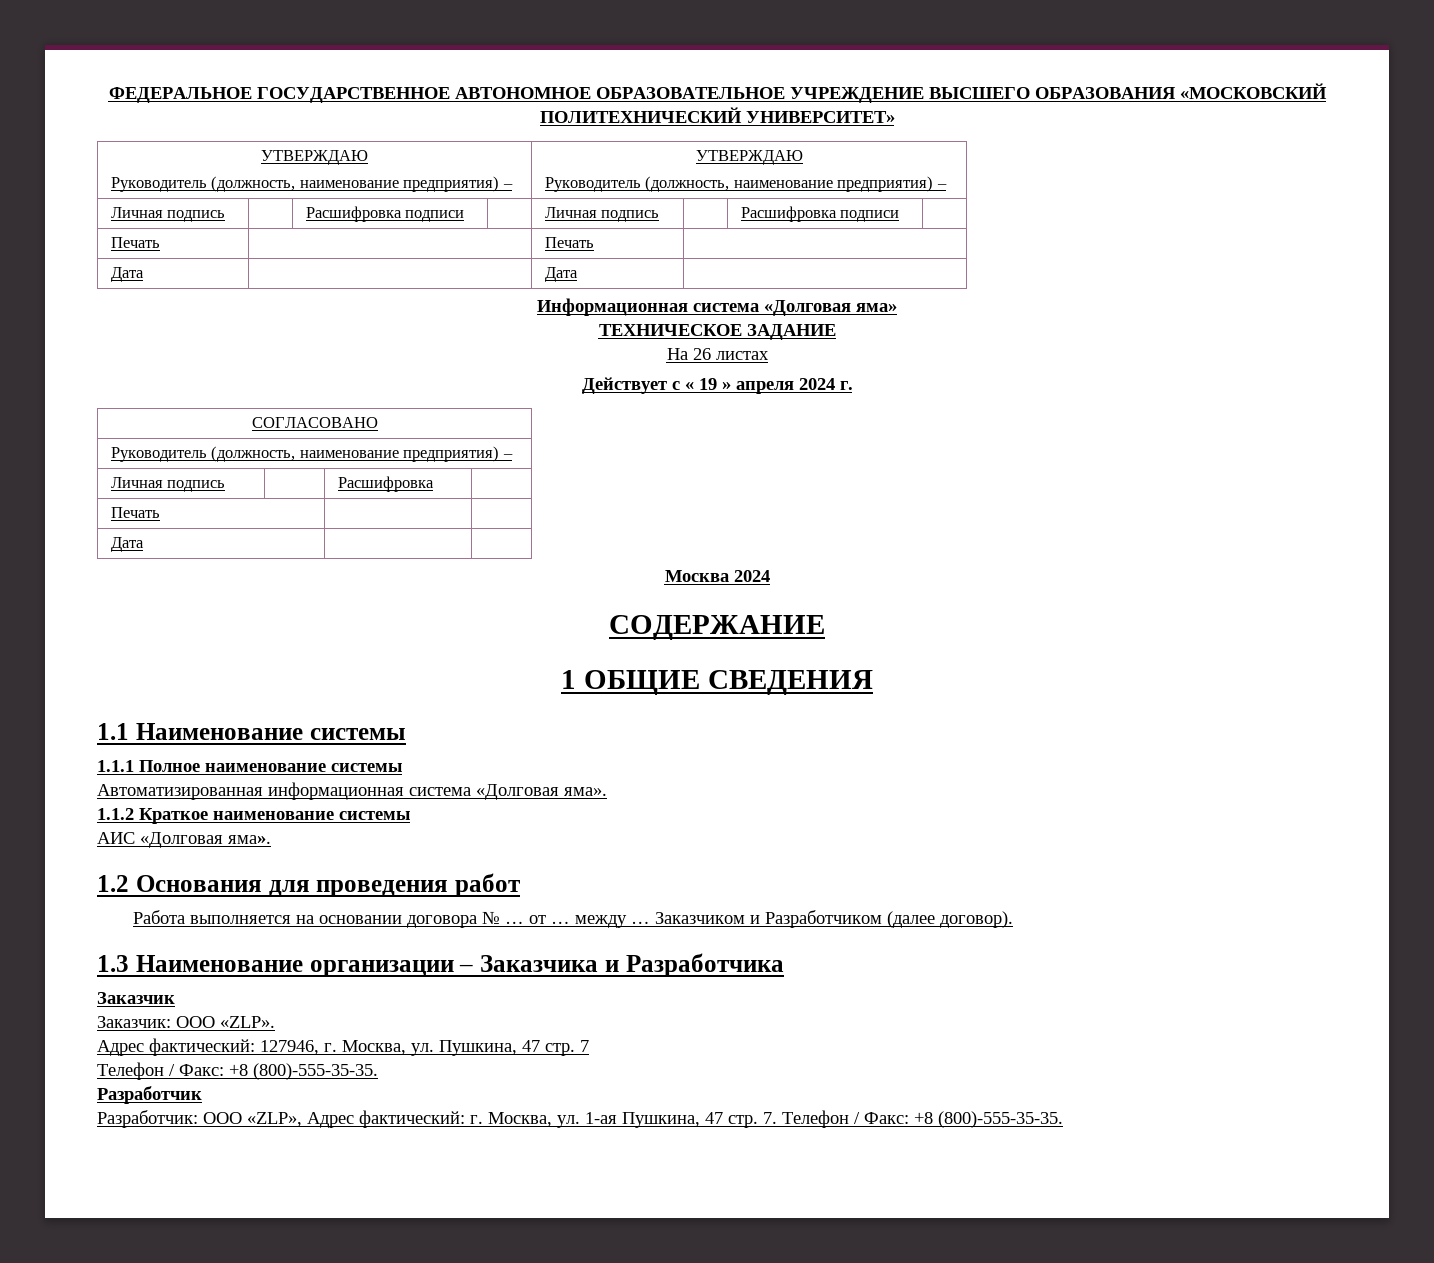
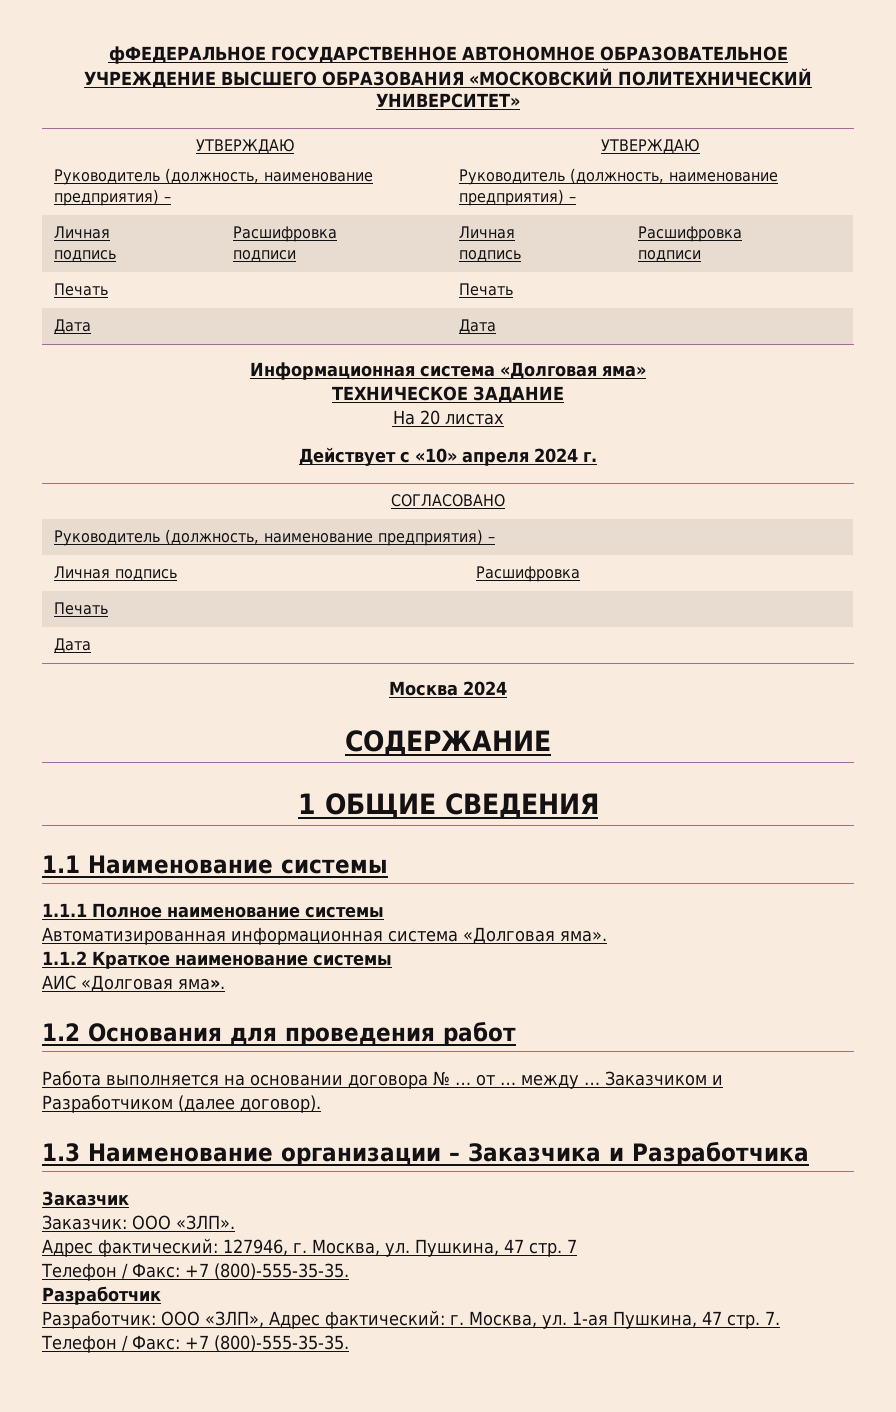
[108,87,252,103] ФЕДЕРАЛЬНОЕ -> [108,46,266,64] фФЕДЕРАЛЬНОЕ
[692,348,711,360] 26 -> [419,410,440,425] 20
[684,378,731,390] « 19 » -> [415,448,457,463] «10»
[220,1016,275,1028] «ZLP». -> [176,1215,235,1230] «ЗЛП».
[229,1064,248,1076] +8 -> [185,1263,209,1277] +7
[247,1112,302,1127] «ZLP», -> [205,1311,264,1328] «ЗЛП»,
[914,1112,933,1124] +8 -> [185,1335,209,1349] +7

